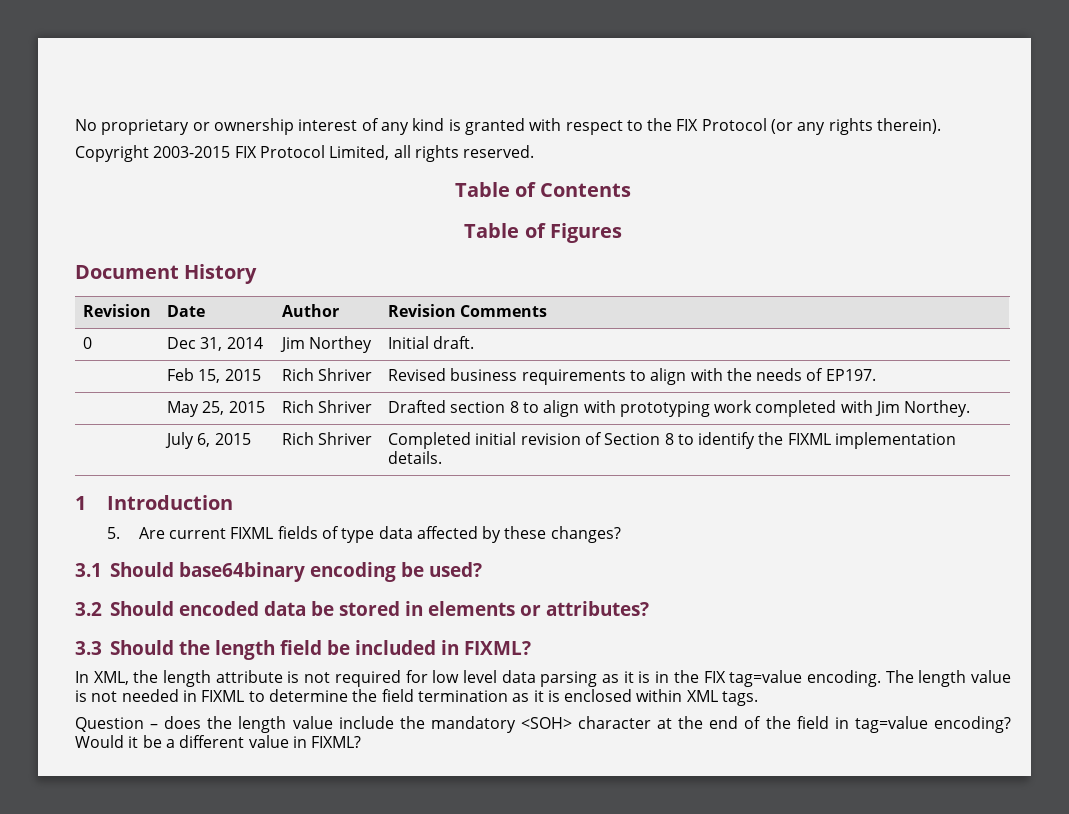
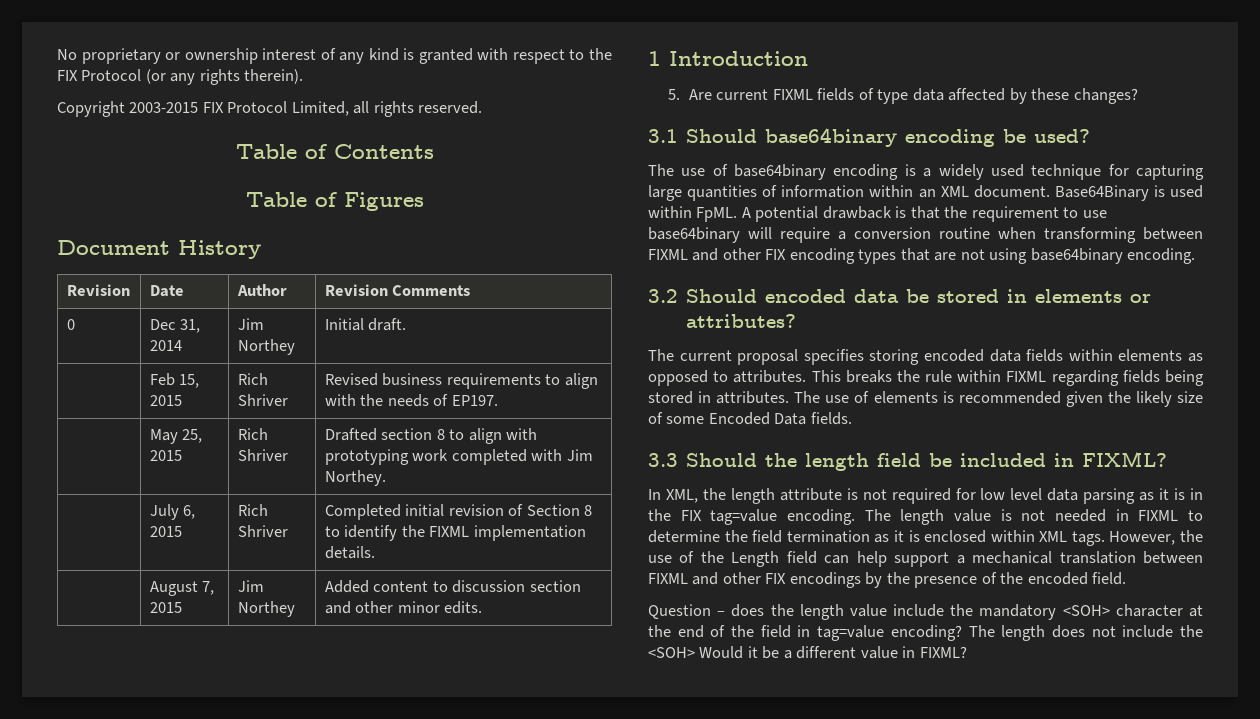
(442, 457) none -> [149,581,215,596] [149,602,182,613] [237,580,264,592] [237,601,295,617] [324,580,581,593] [324,601,483,614] // | August 7, 2015 | Jim Northey | Added content to discussion section and other minor edits.
(482, 569) none -> [648,164,1204,180] [648,185,1203,201] [648,206,1107,222] [648,227,1203,243] [648,248,1196,264] // The use of base64binary encoding is a widely used technique for capturing large quantities of information within an XML document. Base64Binary is used within FpML. A potential drawback is that the requirement to use base64binary will require a conversion routine when transforming between FIXML and other FIX encoding types that are not using base64binary encoding.
(649, 608) none -> [648,349,1203,365] [648,370,1204,386] [648,391,1203,407] [648,412,852,425] // The current proposal specifies storing encoded data fields within elements as opposed to attributes. This breaks the rule within FIXML regarding fields being stored in attributes. The use of elements is recommended given the likely size of some Encoded Data fields.
(759, 698) none -> [1109,530,1203,545] [648,551,1203,567] [648,572,1127,588] However, the use of the Length field can help support a mechanical translation between FIXML and other FIX encodings by the presence of the encoded field.
(1012, 724) none -> [968,625,1203,641] [648,647,695,658] The length does not include the <SOH>

